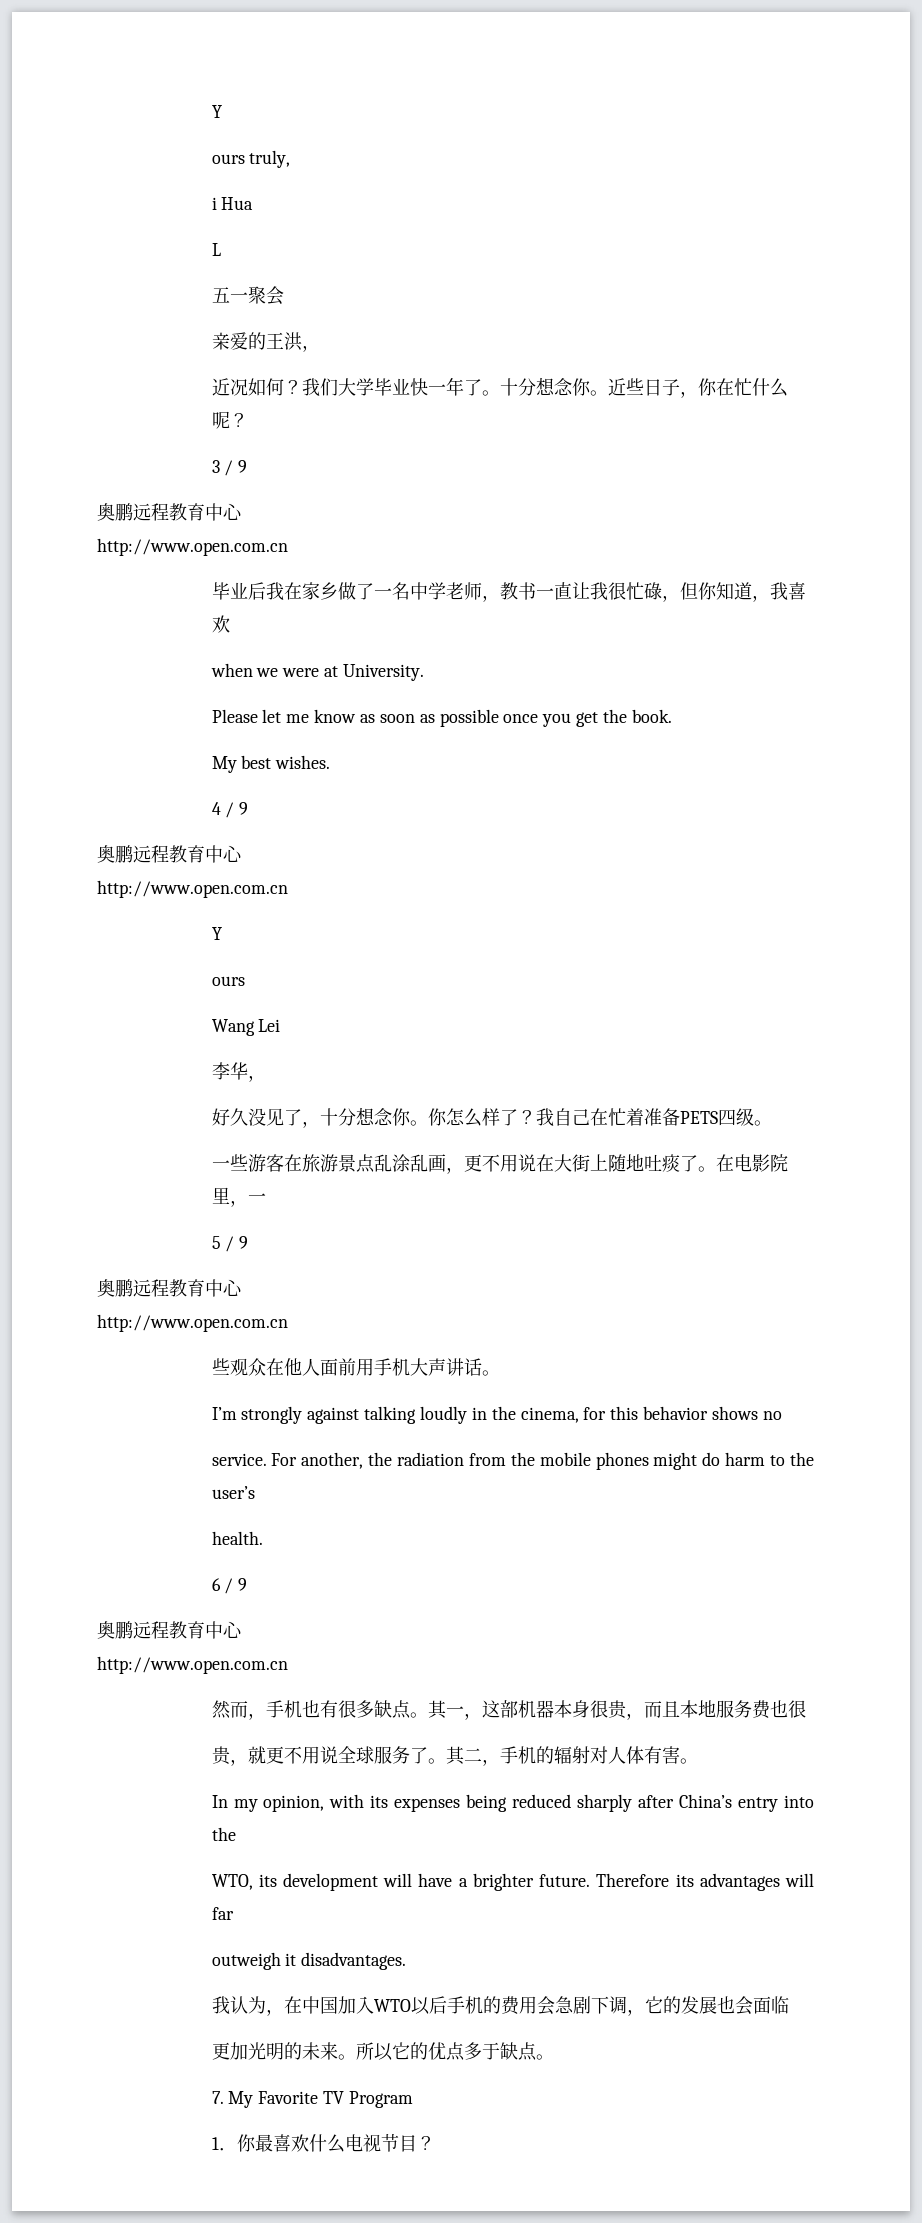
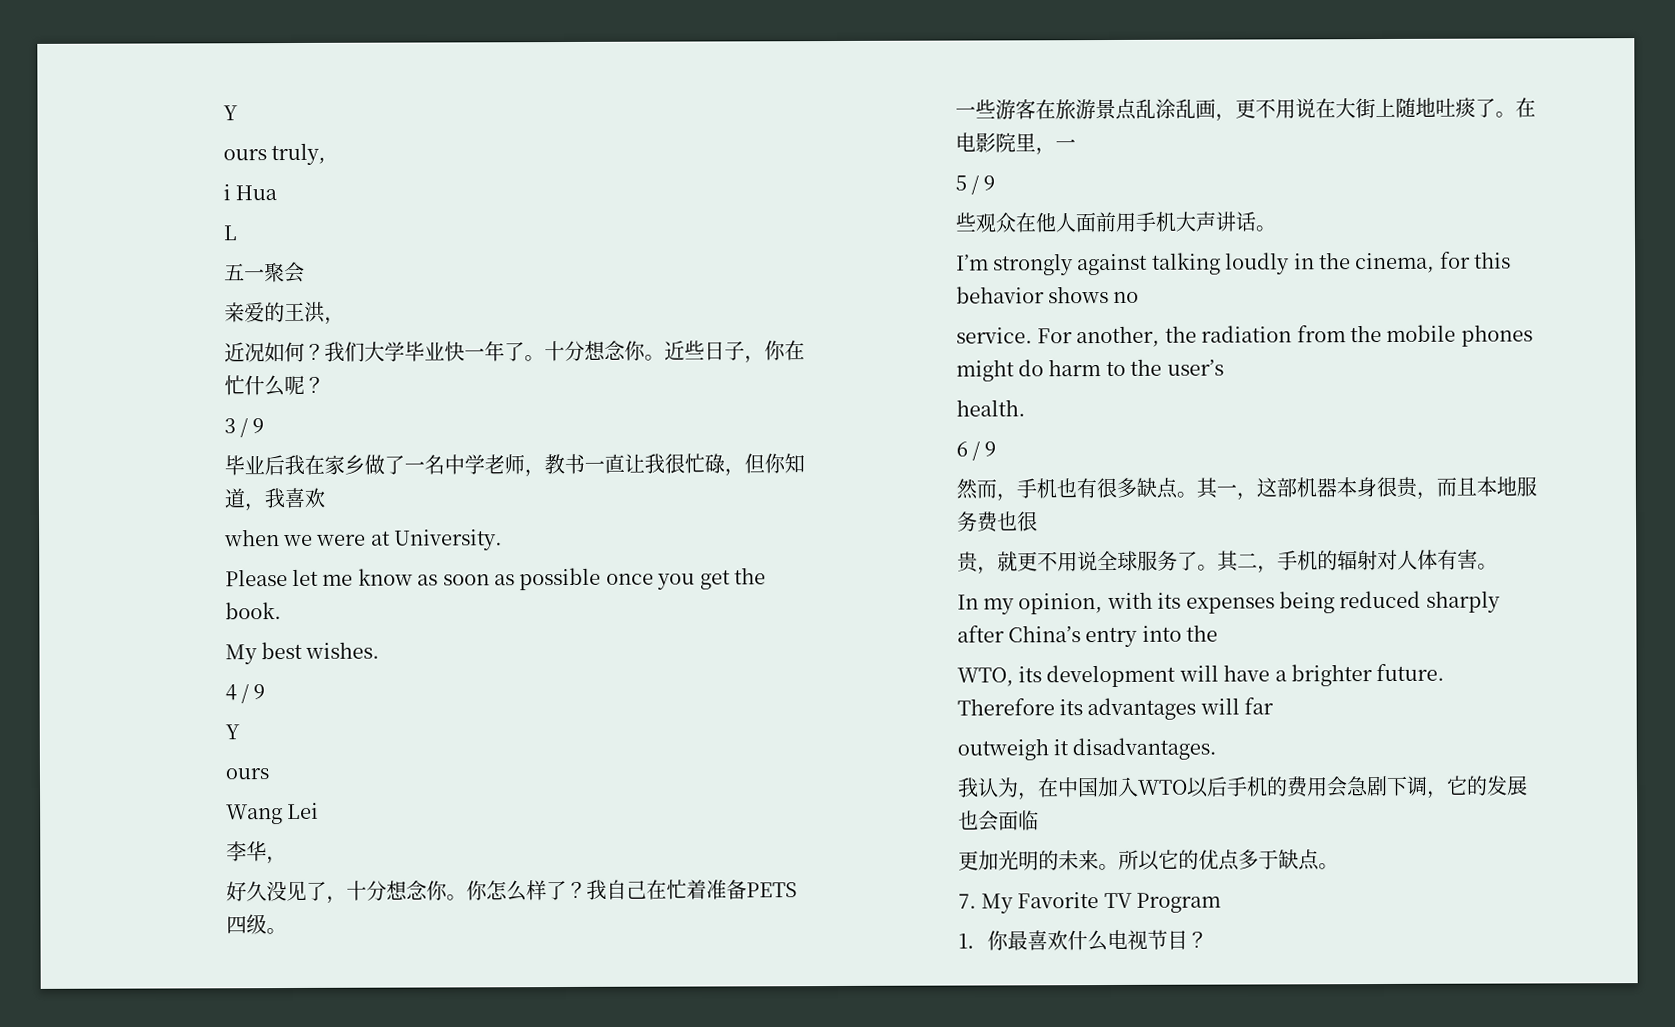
[97,503,242,521] [97,538,288,556] // 奥鹏远程教育中心 // http://www.open.com.cn -> (265, 426) none
[97,845,242,863] [97,880,288,898] // 奥鹏远程教育中心 // http://www.open.com.cn -> (266, 692) none
[97,1279,242,1297] [97,1314,288,1332] // 奥鹏远程教育中心 // http://www.open.com.cn -> (996, 183) none
[97,1621,242,1639] [97,1656,288,1674] // 奥鹏远程教育中心 // http://www.open.com.cn -> (997, 449) none

